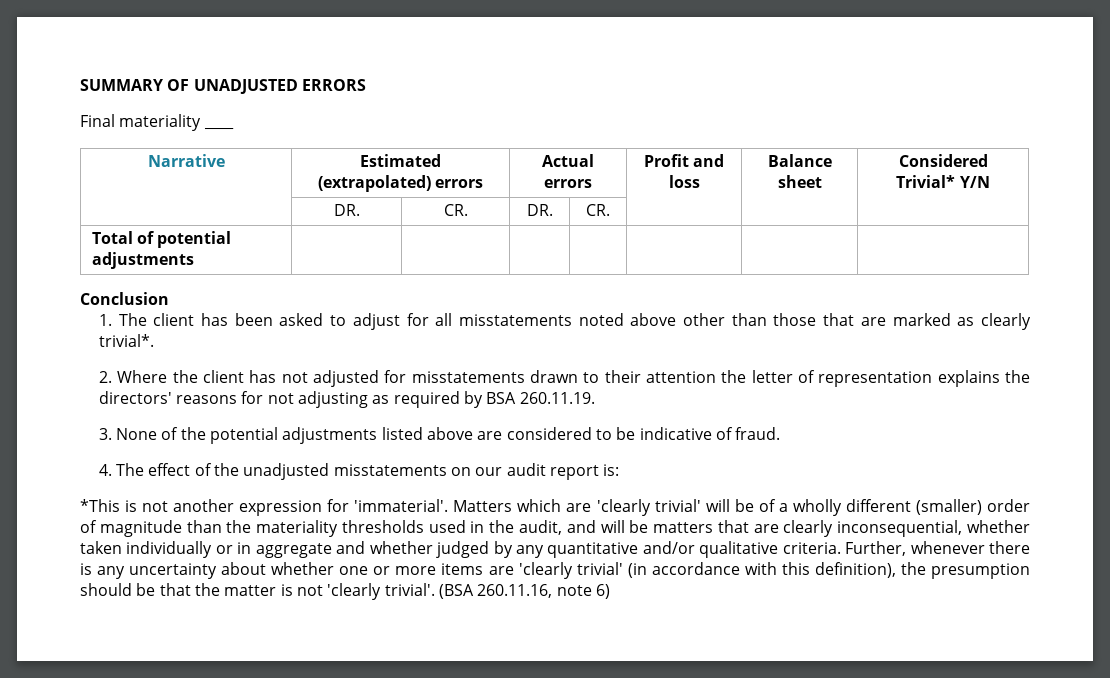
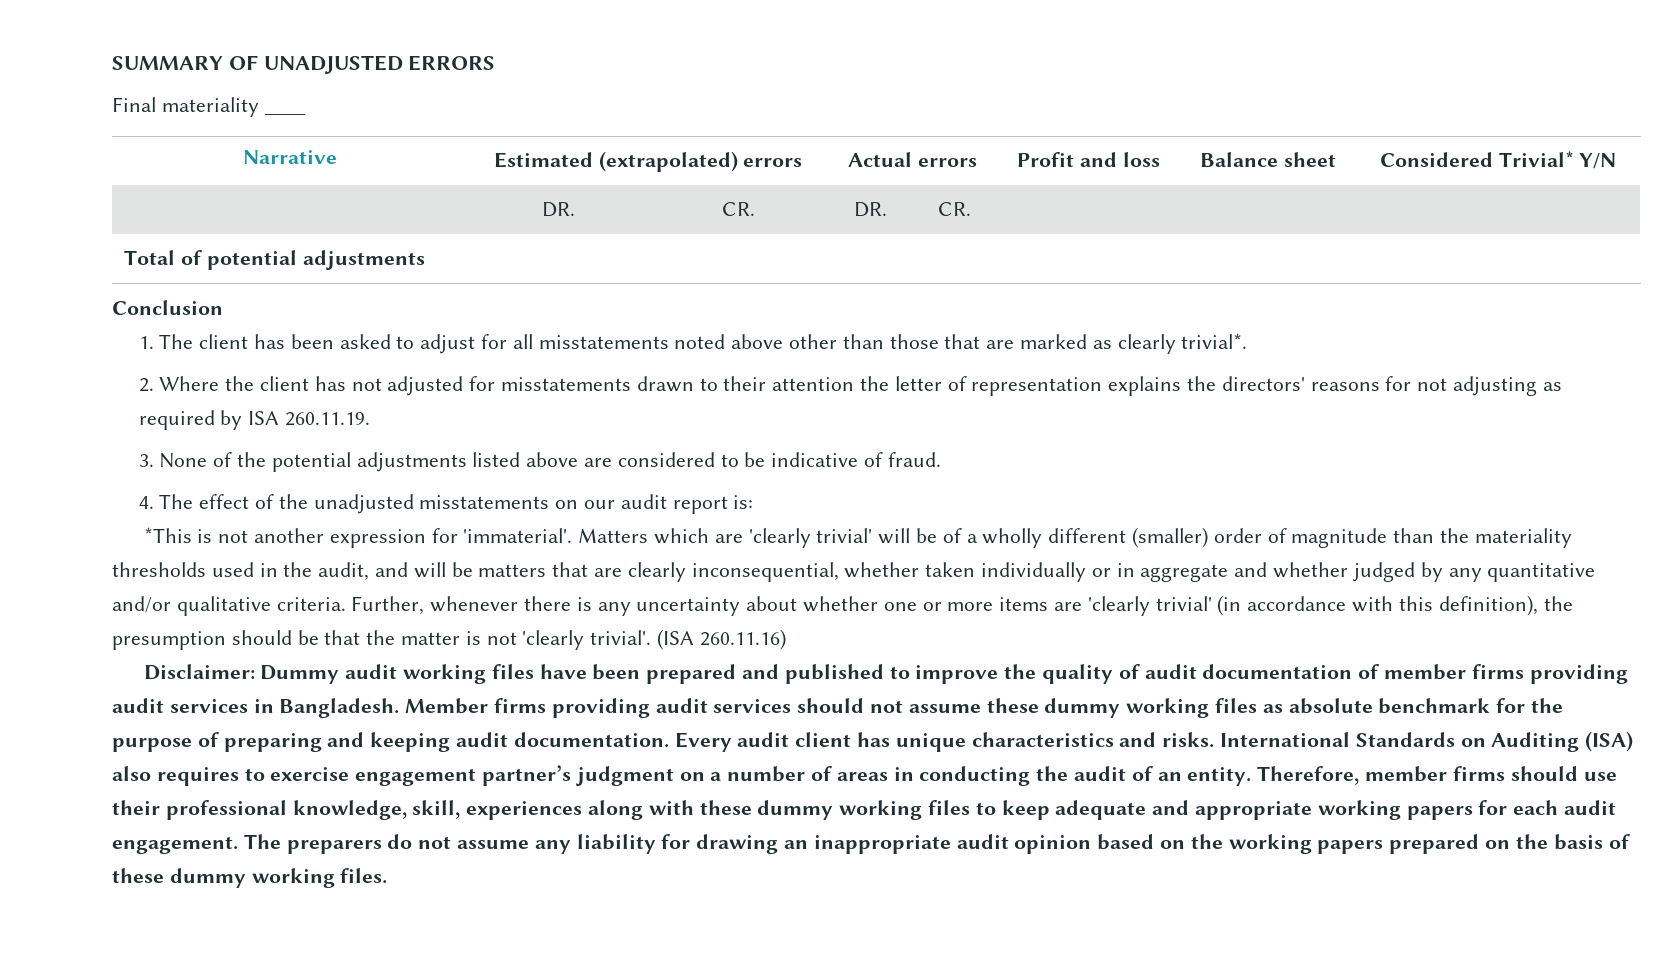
[486,392,517,404] BSA -> [248,411,280,425] ISA
[438,584,610,599] (BSA 260.11.16, note 6) -> [657,629,786,650] [143,664,1628,684] [112,698,1564,718] [112,731,1634,752] [112,765,1617,786] [112,800,1617,820] [112,834,1630,854] [112,868,388,888] (ISA 260.11.16) // Disclaimer: Dummy audit working files have been prepared and published to improve the quality of audit documentation of member firms providing audit services in Bangladesh. Member firms providing audit services should not assume these dummy working files as absolute benchmark for the purpose of preparing and keeping audit documentation. Every audit client has unique characteristics and risks. International Standards on Auditing (ISA) also requires to exercise engagement partner’s judgment on a number of areas in conducting the audit of an entity. Therefore, member firms should use their professional knowledge, skill, experiences along with these dummy working files to keep adequate and appropriate working papers for each audit engagement. The preparers do not assume any liability for drawing an inappropriate audit opinion based on the working papers prepared on the basis of these dummy working files.

